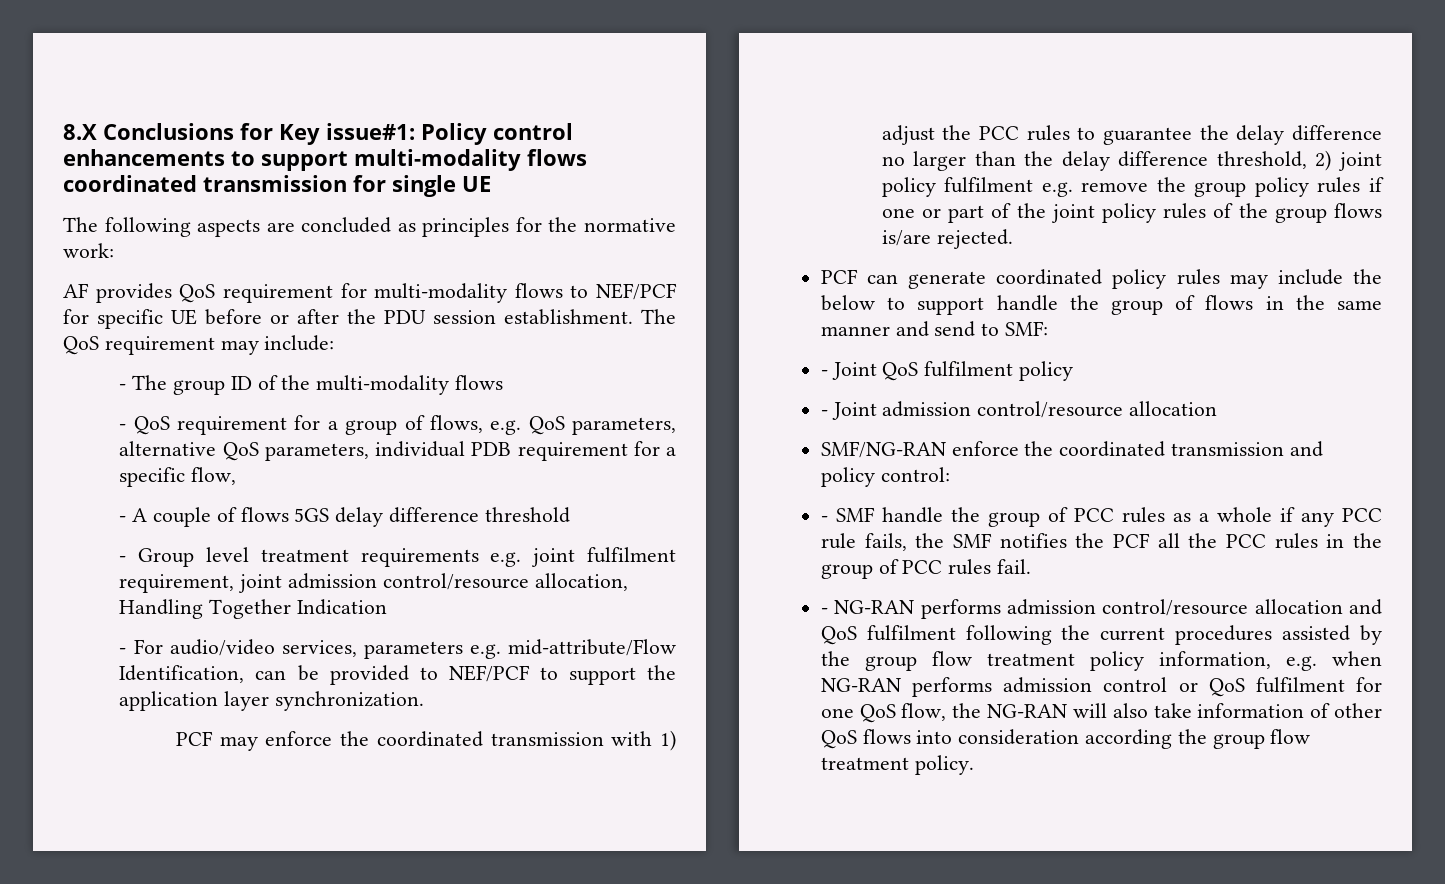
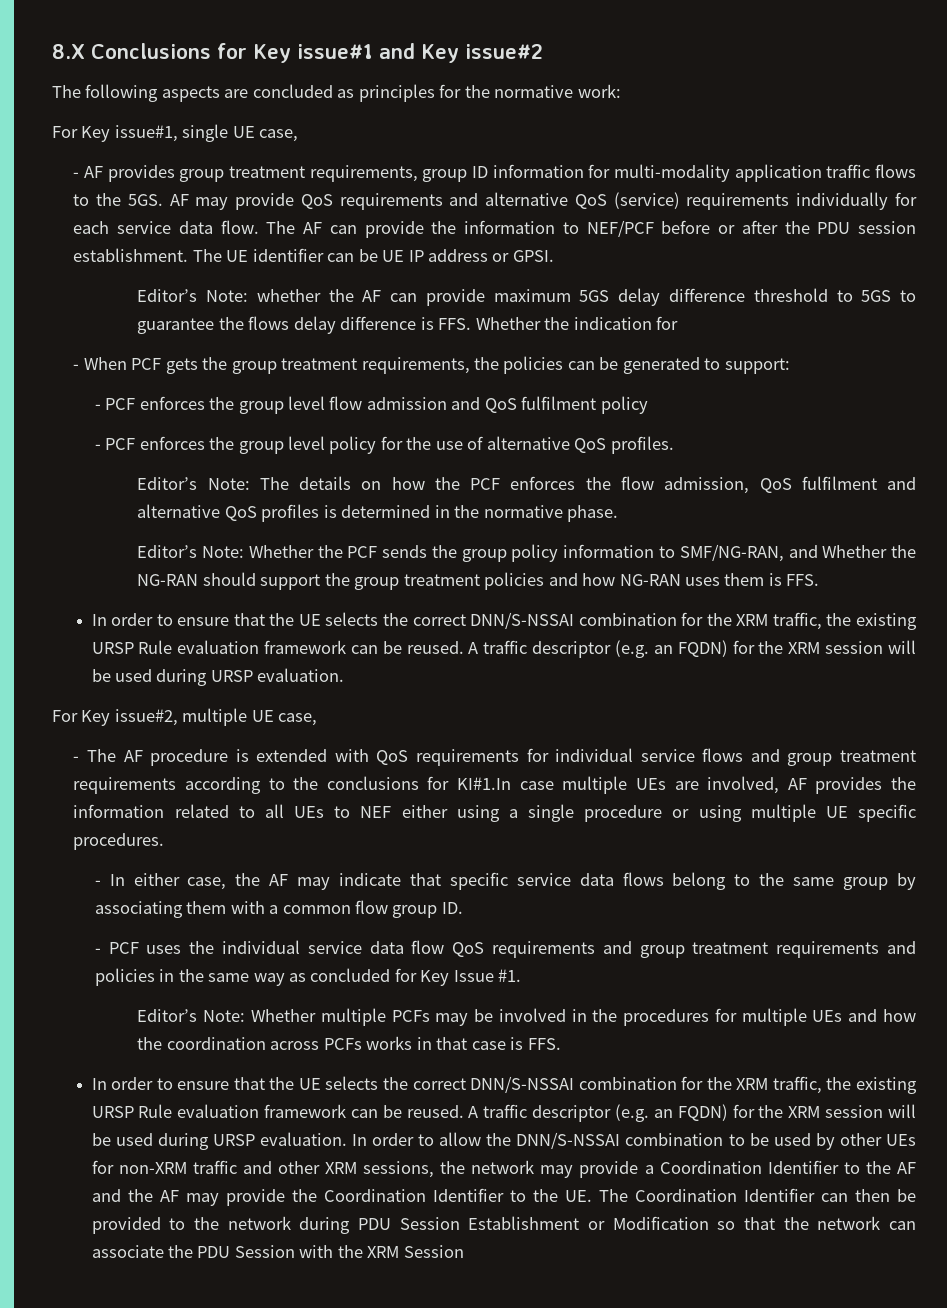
[326,123,573,145] [63,149,587,171] [63,175,491,197] issue#1: Policy control enhancements to support multi-modality flows coordinated transmission for single UE -> [297,43,543,63] issue#1 and Key issue#2
[63,283,677,303] [63,309,197,329] AF provides QoS requirement for multi-modality flows to NEF/PCF for specific UE -> [52,124,299,142] [73,164,916,182] [73,192,917,210] [73,220,654,238] For Key issue#1, single UE case, // - AF provides group treatment requirements, group ID information for multi-modality application traffic flows to the 5GS. AF may provide QoS requirements and alternative QoS (service) requirements individually for each service data flow. The AF can provide the information to NEF/PCF
[63,335,335,355] [119,375,504,395] [119,415,677,435] [119,441,676,461] [119,467,237,487] [119,507,570,527] [119,547,676,567] [119,573,628,593] [119,599,388,619] [119,639,676,659] [119,665,676,685] [119,691,425,711] [175,730,676,751] [881,125,1070,145] QoS requirement may include: // - The group ID of the multi-modality flows // - QoS requirement for a group of flows, e.g. QoS parameters, alternative QoS parameters, individual PDB requirement for a specific flow, // - A couple of flows 5GS delay difference threshold // - Group level treatment requirements e.g. joint fulfilment requirement, joint admission control/resource allocation, Handling Together Indication // - For audio/video services, parameters e.g. mid-attribute/Flow Identification, can be provided to NEF/PCF to support the application layer synchronization. // PCF may enforce the coordinated transmission with 1) adjust the PCC rules -> [226,248,554,262] [137,288,892,306] UE identifier can be UE IP address or GPSI. // Editor’s Note: whether the AF can provide maximum 5GS delay difference threshold to 5GS
[1236,125,1382,145] [881,150,1382,171] [881,177,1384,197] [881,203,1382,223] [881,229,1013,249] [820,269,1382,289] [820,295,1382,315] [820,321,1049,337] [820,361,1074,381] [820,401,1218,420] [820,441,1323,458] [820,467,950,487] [820,507,1383,527] [820,533,1382,551] [820,559,1032,579] [820,599,1382,619] [820,625,1382,645] [820,651,1382,671] [820,677,1382,697] [820,703,1382,723] [820,729,1311,749] [820,755,974,775] delay difference no larger than the delay difference threshold, 2) joint policy fulfilment e.g. remove the group policy rules if one or part of the joint policy rules of the group flows is/are rejected. // PCF can generate coordinated policy rules may include the below to support handle the group of flows in the same manner and send to SMF: // - Joint QoS fulfilment policy // - Joint admission control/resource allocation // SMF/NG-RAN enforce the coordinated transmission and policy control: // - SMF handle the group of PCC rules as a whole if any PCC rule fails, the SMF notifies the PCF all the PCC rules in the group of PCC rules fail. // - NG-RAN performs admission control/resource allocation and QoS fulfilment following the current procedures assisted by the group flow treatment policy information, e.g. when NG-RAN performs admission control or QoS fulfilment for one QoS flow, the NG-RAN will also take information of other QoS flows into consideration according the group flow treatment policy. -> [248,316,679,334] [73,356,790,374] [94,396,648,414] [94,436,674,454] [137,476,917,494] [137,504,619,522] [137,544,917,562] [137,572,820,590] [91,612,918,630] [91,640,916,658] [91,668,345,686] [52,708,318,726] [73,748,917,766] [73,776,917,794] [73,804,916,822] [73,833,165,850] [94,872,916,890] [94,900,463,918] [94,940,917,958] [94,968,522,986] [137,1008,917,1026] [137,1036,561,1050] [91,1076,918,1094] [91,1104,916,1122] [91,1132,916,1150] [91,1160,916,1178] [91,1188,916,1206] [91,1216,917,1234] [91,1245,464,1258] flows delay difference is FFS. Whether the indication for // - When PCF gets the group treatment requirements, the policies can be generated to support: // - PCF enforces the group level flow admission and QoS fulfilment policy // - PCF enforces the group level policy for the use of alternative QoS profiles. // Editor’s Note: The details on how the PCF enforces the flow admission, QoS fulfilment and alternative QoS profiles is determined in the normative phase. // Editor’s Note: Whether the PCF sends the group policy information to SMF/NG-RAN, and Whether the NG-RAN should support the group treatment policies and how NG-RAN uses them is FFS. // In order to ensure that the UE selects the correct DNN/S-NSSAI combination for the XRM traffic, the existing URSP Rule evaluation framework can be reused. A traffic descriptor (e.g. an FQDN) for the XRM session will be used during URSP evaluation. // For Key issue#2, multiple UE case, // - The AF procedure is extended with QoS requirements for individual service flows and group treatment requirements according to the conclusions for KI#1.In case multiple UEs are involved, AF provides the information related to all UEs to NEF either using a single procedure or using multiple UE specific procedures. // - In either case, the AF may indicate that specific service data flows belong to the same group by associating them with a common flow group ID. // - PCF uses the individual service data flow QoS requirements and group treatment requirements and policies in the same way as concluded for Key Issue #1. // Editor’s Note: Whether multiple PCFs may be involved in the procedures for multiple UEs and how the coordination across PCFs works in that case is FFS. // In order to ensure that the UE selects the correct DNN/S-NSSAI combination for the XRM traffic, the existing URSP Rule evaluation framework can be reused. A traffic descriptor (e.g. an FQDN) for the XRM session will be used during URSP evaluation. In order to allow the DNN/S-NSSAI combination to be used by other UEs for non-XRM traffic and other XRM sessions, the network may provide a Coordination Identifier to the AF and the AF may provide the Coordination Identifier to the UE. The Coordination Identifier can then be provided to the network during PDU Session Establishment or Modification so that the network can associate the PDU Session with the XRM Session

